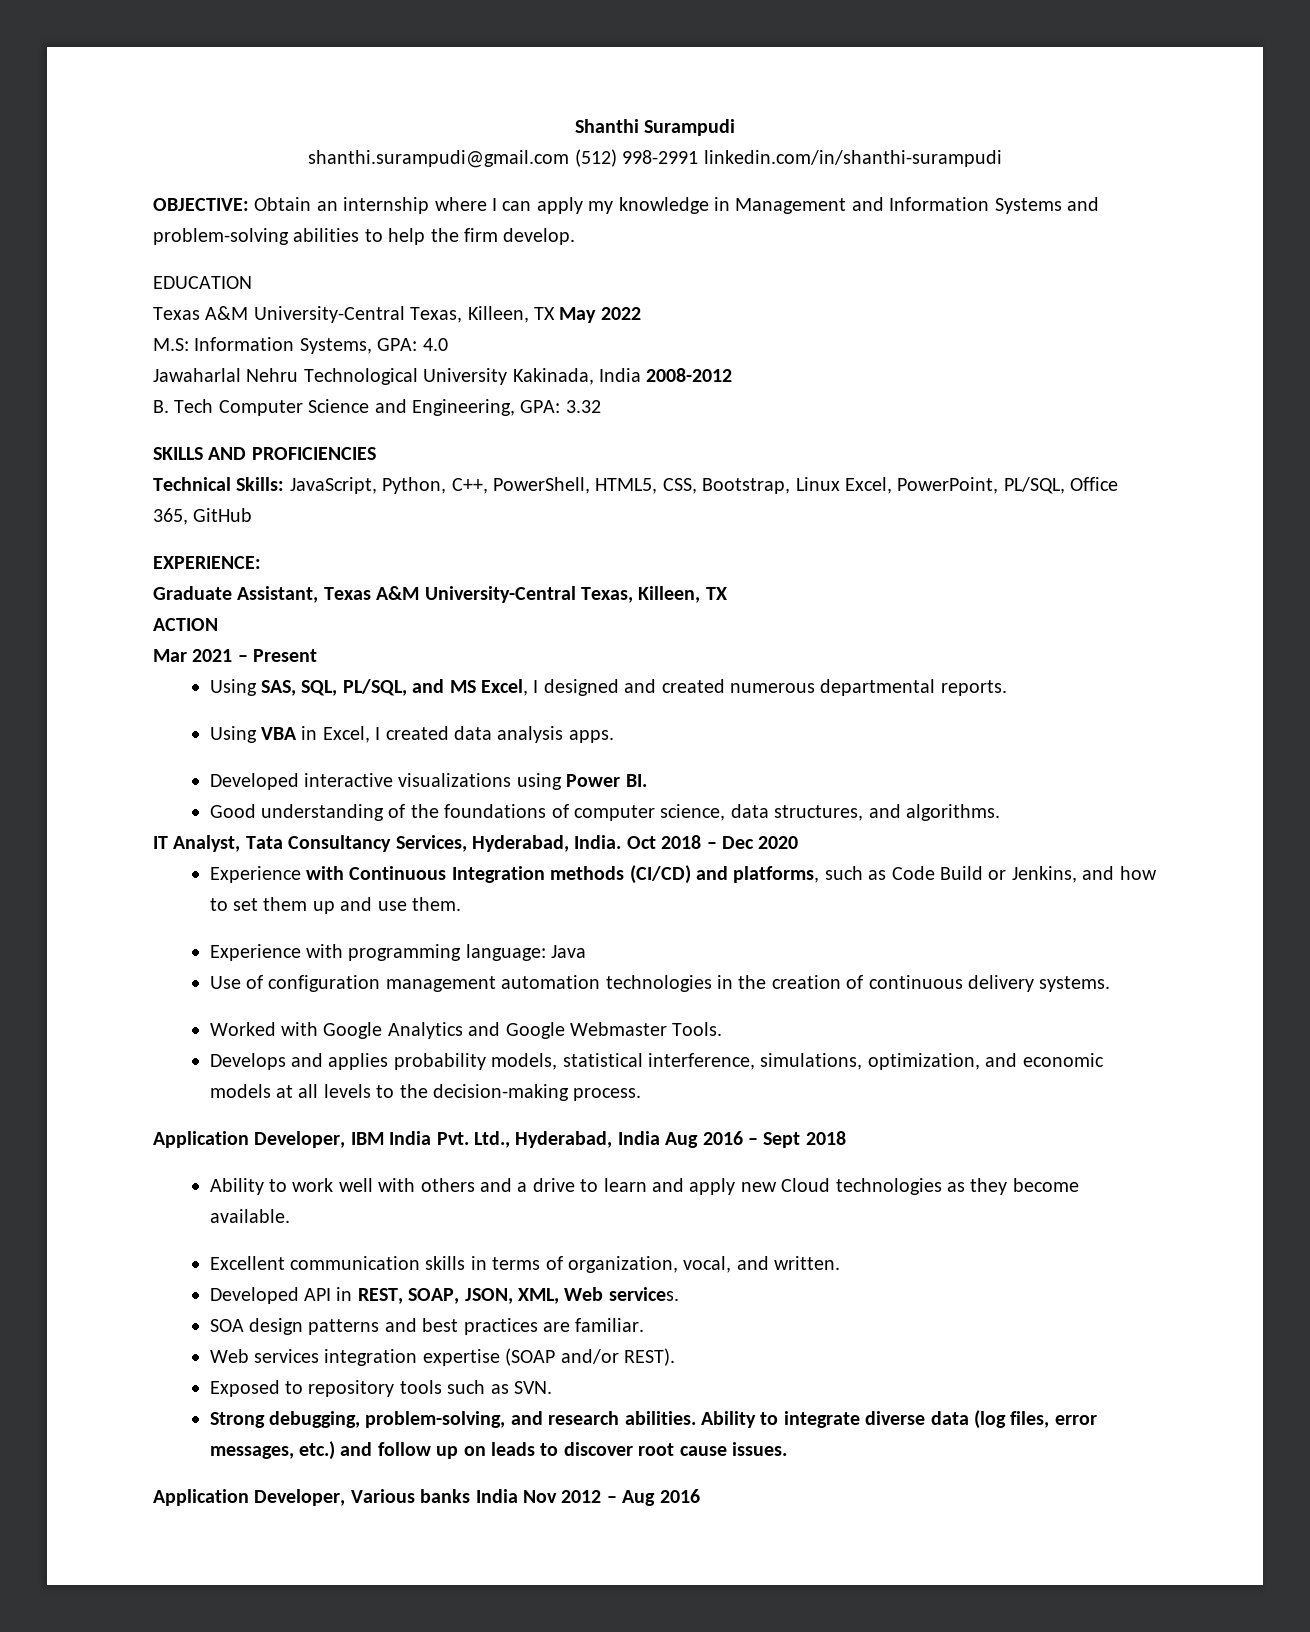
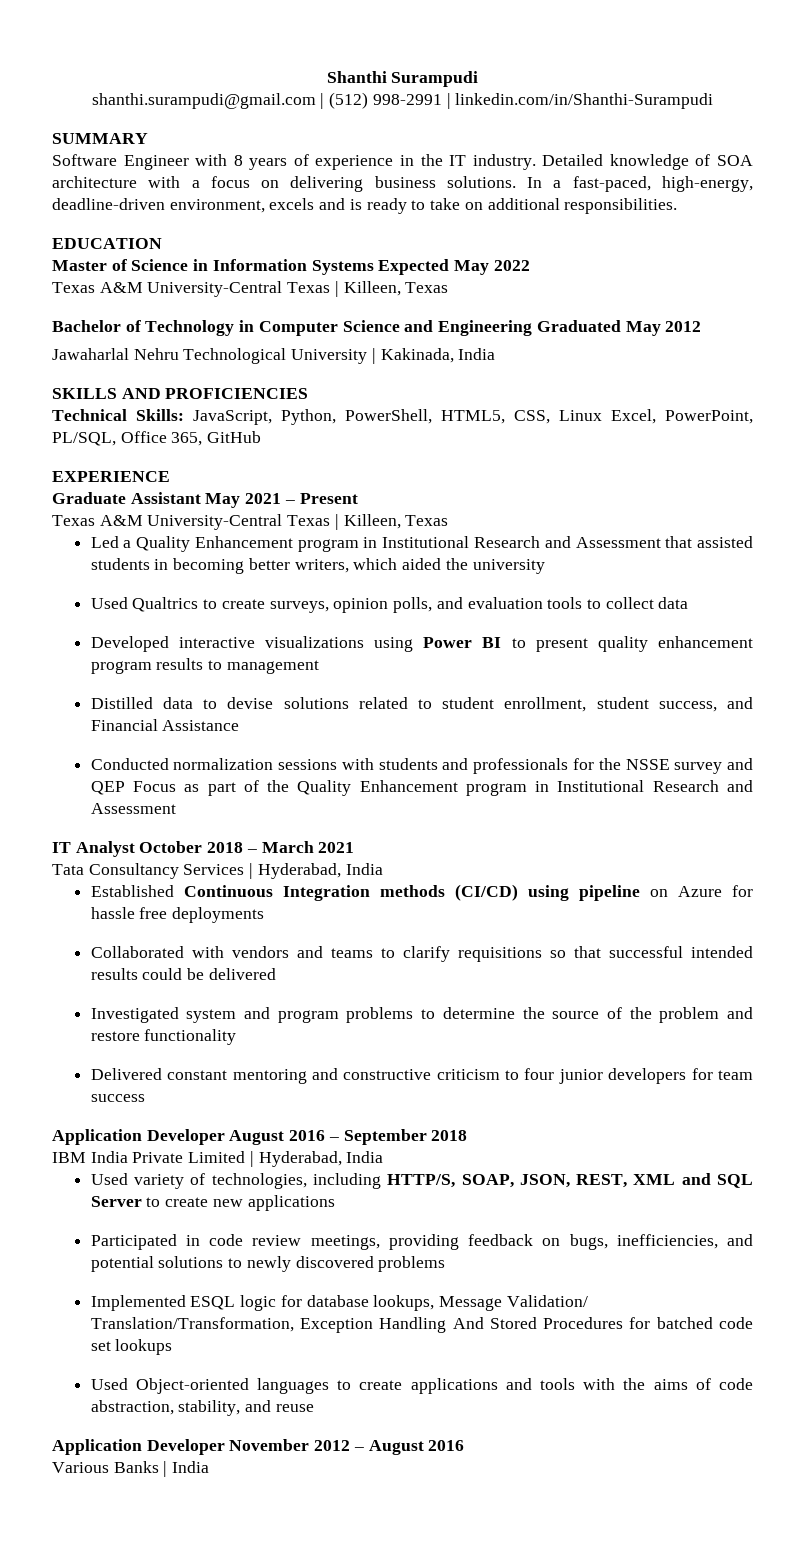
(570, 159) none -> [320,93,325,109] |
[703,150,1002,167] [153,197,1099,214] [153,228,576,245] [153,276,252,289] [153,306,641,323] [153,337,448,354] linkedin.com/in/shanthi-surampudi // OBJECTIVE: Obtain an internship where I can apply my knowledge in Management and Information Systems and problem-solving abilities to help the firm develop. // EDUCATION // Texas A&M University-Central Texas, Killeen, TX May 2022 // M.S: Information Systems, GPA: 4.0 -> [446,93,714,109] [52,133,148,144] [52,154,753,170] [52,176,753,192] [52,198,678,214] [52,238,162,249] [52,259,530,275] [52,281,449,297] [52,320,702,336] | linkedin.com/in/Shanthi-Surampudi // SUMMARY // Software Engineer with 8 years of experience in the IT industry. Detailed knowledge of SOA architecture with a focus on delivering business solutions. In a fast-paced, high-energy, deadline-driven environment, excels and is ready to take on additional responsibilities. // EDUCATION // Master of Science in Information Systems Expected May 2022 // Texas A&M University-Central Texas | Killeen, Texas // Bachelor of Technology in Computer Science and Engineering Graduated May 2012
(508, 376) none -> [371,348,376,364] |
[646,368,733,382] [153,399,601,416] 2008-2012 // B. Tech Computer Science and Engineering, GPA: 3.32 -> (496, 354) none
[451,478,488,494] C++, -> (336, 417) none
[702,478,791,494] Bootstrap, -> (550, 417) none
[153,556,261,569] EXPERIENCE: -> [52,471,170,482] EXPERIENCE
[237,586,727,603] [153,618,218,631] [153,649,318,662] [209,679,1007,696] [209,726,614,743] Assistant, Texas A&M University-Central Texas, Killeen, TX // ACTION // Mar 2021 – Present // Using SAS, SQL, PL/SQL, and MS Excel, I designed and created numerous departmental reports. // Using VBA in Excel, I created data analysis apps. -> [130,492,358,508] [52,514,449,530] [90,536,753,552] [90,558,545,574] [90,597,689,613] Assistant May 2021 – Present // Texas A&M University-Central Texas | Killeen, Texas // Led a Quality Enhancement program in Institutional Research and Assessment that assisted students in becoming better writers, which aided the university // Used Qualtrics to create surveys, opinion polls, and evaluation tools to collect data
[625,774,647,787] [209,804,1001,821] [153,835,799,852] [209,865,1157,884] [209,897,462,914] [209,944,587,961] [209,975,1111,992] [209,1022,723,1039] [209,1053,1104,1070] [209,1084,642,1101] [153,1131,846,1148] [209,1178,1079,1195] [209,1209,290,1223] [209,1256,841,1273] [209,1287,679,1304] [209,1318,645,1335] [209,1348,676,1366] [209,1380,553,1397] [209,1410,1097,1429] [209,1441,788,1460] [153,1489,557,1506] BI. // Good understanding of the foundations of computer science, data structures, and algorithms. // IT Analyst, Tata Consultancy Services, Hyderabad, India. Oct 2018 – Dec 2020 // Experience with Continuous Integration methods (CI/CD) and platforms, such as Code Build or Jenkins, and how to set them up and use them. // Experience with programming language: Java // Use of configuration management automation technologies in the creation of continuous delivery systems. // Worked with Google Analytics and Google Webmaster Tools. // Develops and applies probability models, statistical interference, simulations, optimization, and economic models at all levels to the decision-making process. // Application Developer, IBM India Pvt. Ltd., Hyderabad, India Aug 2016 – Sept 2018 // Ability to work well with others and a drive to learn and apply new Cloud technologies as they become available. // Excellent communication skills in terms of organization, vocal, and written. // Developed API in REST, SOAP, JSON, XML, Web services. // SOA design patterns and best practices are familiar. // Web services integration expertise (SOAP and/or REST). // Exposed to repository tools such as SVN. // Strong debugging, problem-solving, and research abilities. Ability to integrate diverse data (log files, error messages, etc.) and follow up on leads to discover root cause issues. // Application Developer, Various banks India Nov -> [482,636,753,652] [90,658,319,674] [90,697,754,712] [90,719,240,731] [90,758,753,774] [90,780,753,796] [90,803,176,814] [52,841,355,857] [52,863,383,879] [90,884,753,901] [90,907,265,923] [90,946,753,962] [90,968,276,980] [90,1007,754,1023] [90,1029,237,1045] [90,1068,753,1084] [90,1094,145,1102] [52,1129,468,1145] [52,1151,384,1167] [90,1173,754,1189] [90,1195,335,1211] [90,1234,753,1250] [90,1256,446,1272] [90,1295,588,1311] [90,1317,753,1333] [90,1339,173,1355] [90,1378,754,1394] [90,1400,314,1416] [52,1439,310,1455] BI to present quality enhancement program results to management // Distilled data to devise solutions related to student enrollment, student success, and Financial Assistance // Conducted normalization sessions with students and professionals for the NSSE survey and QEP Focus as part of the Quality Enhancement program in Institutional Research and Assessment // IT Analyst October 2018 – March 2021 // Tata Consultancy Services | Hyderabad, India // Established Continuous Integration methods (CI/CD) using pipeline on Azure for hassle free deployments // Collaborated with vendors and teams to clarify requisitions so that successful intended results could be delivered // Investigated system and program problems to determine the source of the problem and restore functionality // Delivered constant mentoring and constructive criticism to four junior developers for team success // Application Developer August 2016 – September 2018 // IBM India Private Limited | Hyderabad, India // Used variety of technologies, including HTTP/S, SOAP, JSON, REST, XML and SQL Server to create new applications // Participated in code review meetings, providing feedback on bugs, inefficiencies, and potential solutions to newly discovered problems // Implemented ESQL logic for database lookups, Message Validation/ Translation/Transformation, Exception Handling And Stored Procedures for batched code set lookups // Used Object-oriented languages to create applications and tools with the aims of code abstraction, stability, and reuse // Application Developer November
[622,1489,700,1506] Aug 2016 -> [368,1440,465,1455] [52,1461,210,1477] August 2016 // Various Banks | India

